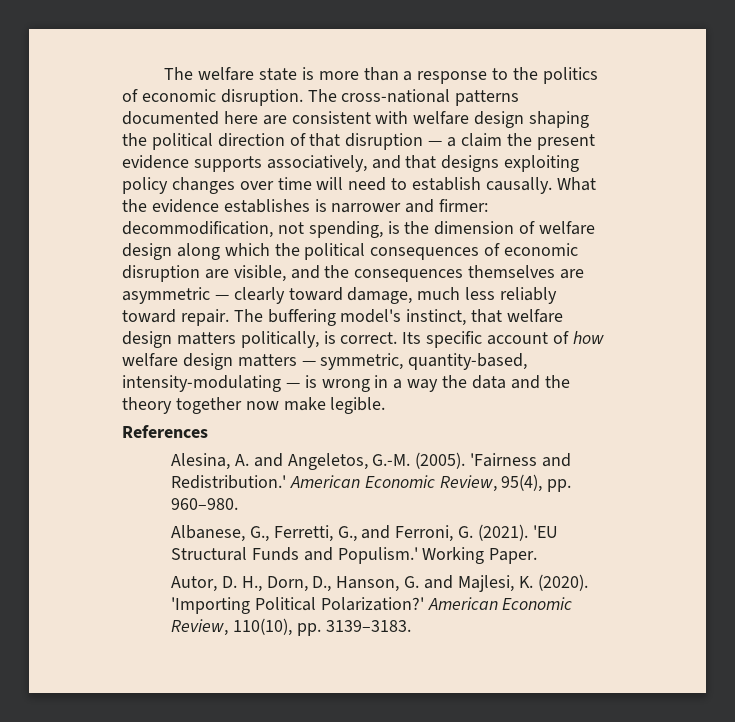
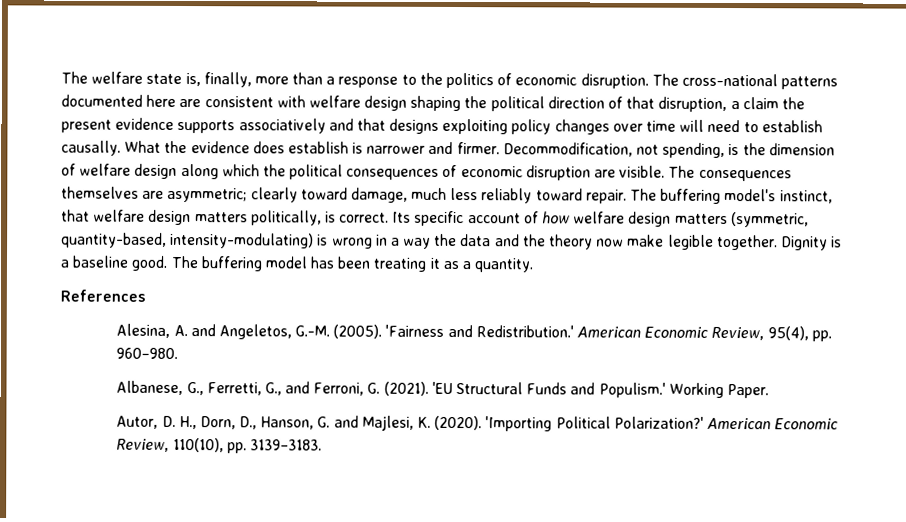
[301,67,314,80] is -> [185,72,252,88] is, finally,
[345,133,443,150] disruption — -> [658,96,728,113] disruption,
[266,155,367,172] associatively, -> [238,118,326,134] associatively
[223,199,310,213] establishes -> [252,141,349,154] does establish
[439,199,489,212] [122,221,273,238] firmer: decommodification, -> [456,142,633,157] firmer. Decommodification,
[233,265,350,282] visible, and the -> [619,165,696,178] visible. The
[122,287,229,304] asymmetric — -> [167,187,248,203] asymmetric;
[301,353,528,370] [122,375,300,392] — symmetric, quantity-based, intensity-modulating — -> [730,212,809,228] [61,232,315,249] (symmetric, quantity-based, intensity-modulating)
[175,397,242,414] together -> (594, 242) none
[330,397,386,414] legible. -> [667,234,843,251] [60,255,535,273] legible together. Dignity is a baseline good. The buffering model has been treating it as a quantity.

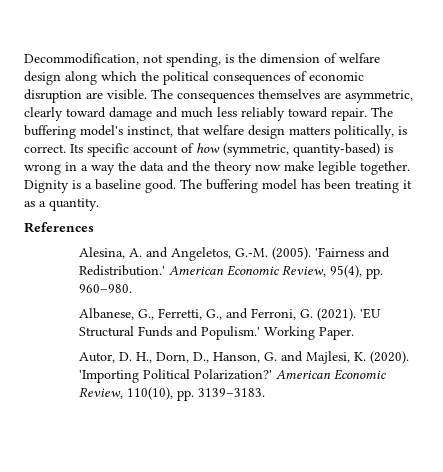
[61,71,839,90] [61,94,805,113] [61,117,823,135] [61,140,500,156] The welfare state is, finally, more than a response to the politics of economic disruption. The cross-national patterns documented here are consistent with welfare design shaping the political direction of that disruption, a claim the present evidence supports associatively and that designs exploiting policy changes over time will need to establish causally. What the evidence does establish is narrower and firmer. -> (24, 59) none
[167,187,248,203] asymmetric; -> [345,90,413,103] asymmetric,
[350,187,408,203] damage, -> [109,107,178,121] damage and
[573,211,809,228] [61,232,315,249] welfare design matters (symmetric, quantity-based, intensity-modulating) -> [223,143,380,157] (symmetric, quantity-based)

